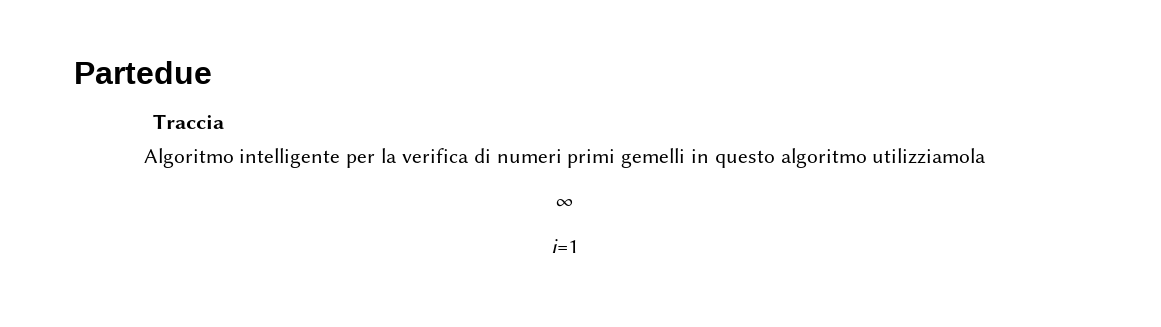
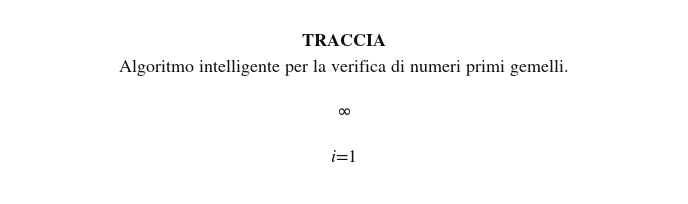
[74,61,212,84] [153,114,225,129] Partedue // Traccia -> [302,34,386,46] TRACCIA
[621,148,987,168] gemelli in questo algoritmo utilizziamola -> [510,59,569,76] gemelli.

